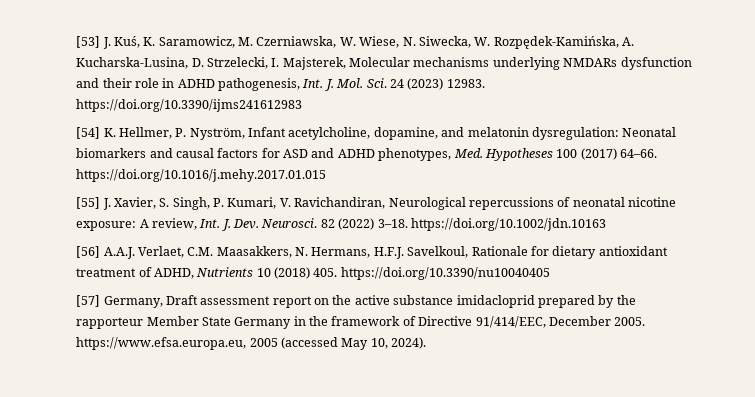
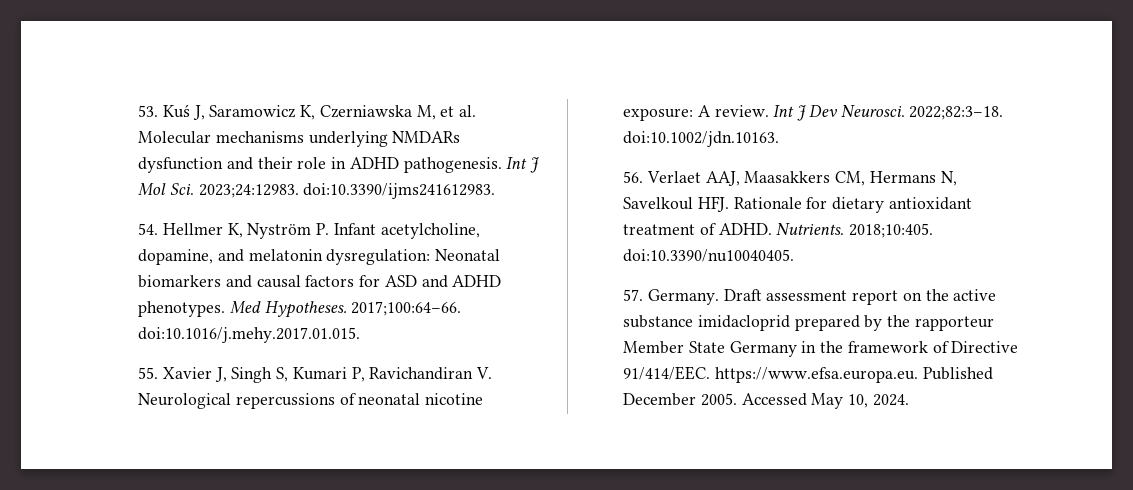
[76,36,635,49] [76,57,346,70] [53] J. Kuś, K. Saramowicz, M. Czerniawska, W. Wiese, N. Siwecka, W. Rozpędek-Kamińska, A. Kucharska-Lusina, D. Strzelecki, I. Majsterek, -> [138,104,477,120] 53. Kuś J, Saramowicz K, Czerniawska M, et al.
[218,78,485,91] [76,99,303,112] [76,127,245,140] pathogenesis, Int. J. Mol. Sci. 24 (2023) 12983. https://doi.org/10.3390/ijms241612983 // [54] K. Hellmer, P. Nyström, -> [403,157,540,173] [138,183,496,199] [138,223,330,239] pathogenesis. Int J Mol Sci. 2023;24:12983. doi:10.3390/ijms241612983. // 54. Hellmer K, Nyström P.
[378,148,658,161] [76,169,327,182] [76,197,386,210] phenotypes, Med. Hypotheses 100 (2017) 64–66. https://doi.org/10.1016/j.mehy.2017.01.015 // [55] J. Xavier, S. Singh, P. Kumari, V. Ravichandiran, -> [138,301,462,318] [138,327,361,343] [138,367,493,383] phenotypes. Med Hypotheses. 2017;100:64–66. doi:10.1016/j.mehy.2017.01.015. // 55. Xavier J, Singh S, Kumari P, Ravichandiran V.
[151,218,606,231] [76,246,469,259] review, Int. J. Dev. Neurosci. 82 (2022) 3–18. https://doi.org/10.1002/jdn.10163 // [56] A.A.J. Verlaet, C.M. Maasakkers, N. Hermans, H.F.J. Savelkoul, -> [714,105,1004,121] [623,131,780,147] [623,171,957,186] [623,196,729,212] review. Int J Dev Neurosci. 2022;82:3–18. doi:10.1002/jdn.10163. // 56. Verlaet AAJ, Maasakkers CM, Hermans N, Savelkoul HFJ.
[153,267,550,280] [76,295,163,308] ADHD, Nutrients 10 (2018) 405. https://doi.org/10.3390/nu10040405 // [57] Germany, -> [718,223,934,238] [623,249,795,262] [623,289,719,305] ADHD. Nutrients. 2018;10:405. doi:10.3390/nu10040405. // 57. Germany.
[475,316,646,328] [76,337,338,350] 91/414/EEC, December 2005. https://www.efsa.europa.eu, 2005 (accessed -> [623,366,993,383] [623,393,807,406] 91/414/EEC. https://www.efsa.europa.eu. Published December 2005. Accessed
[391,337,427,349] 2024). -> [872,394,909,406] 2024.

